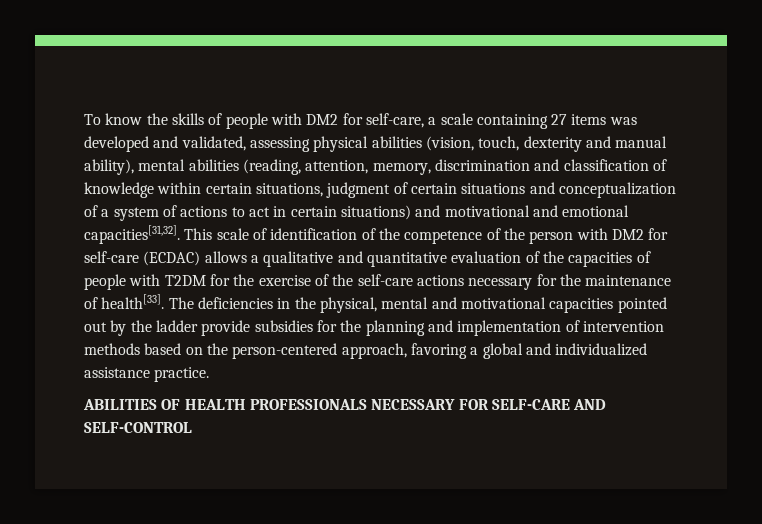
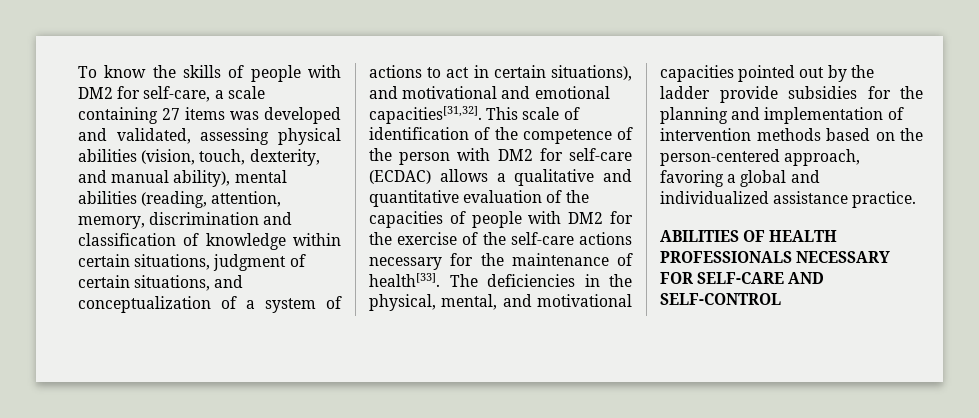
[523,136,582,152] dexterity -> [249,149,320,166] dexterity,
[461,183,526,194] situations -> [134,275,211,291] situations,
[340,205,411,220] situations) -> [551,65,632,81] situations),
[164,275,206,286] T2DM -> [568,212,604,224] DM2
[381,297,429,309] mental -> [441,294,498,310] mental,

